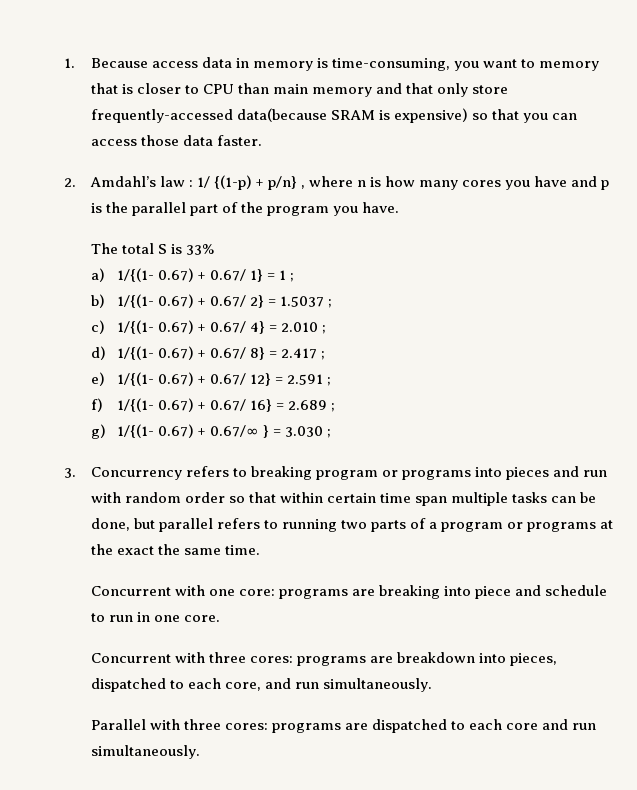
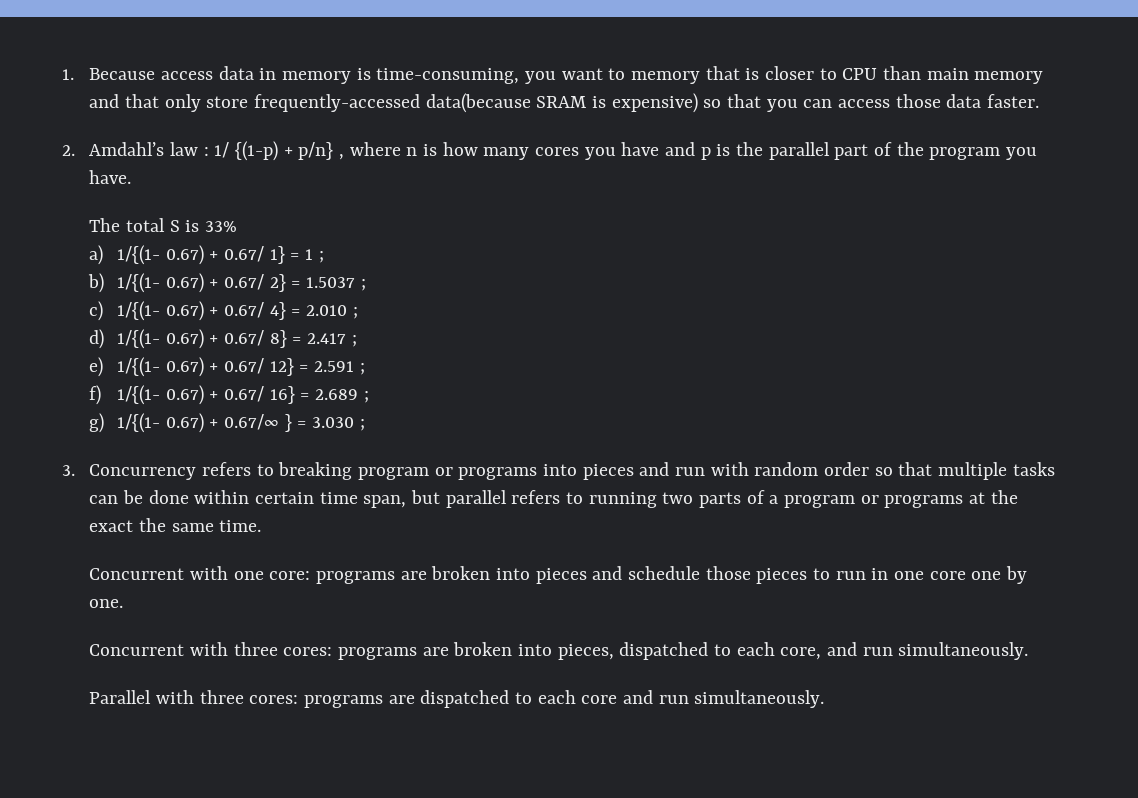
[279,492,597,506] [90,518,130,531] within certain time span multiple tasks can be done, -> [938,462,1055,480] [89,490,407,508] multiple tasks can be done within certain time span,
[378,585,608,599] [90,612,220,622] breaking into piece and schedule to run in one core. -> [431,566,1028,584] [89,599,124,608] broken into pieces and schedule those pieces to run in one core one by one.
[396,652,475,663] breakdown -> [453,642,513,656] broken

